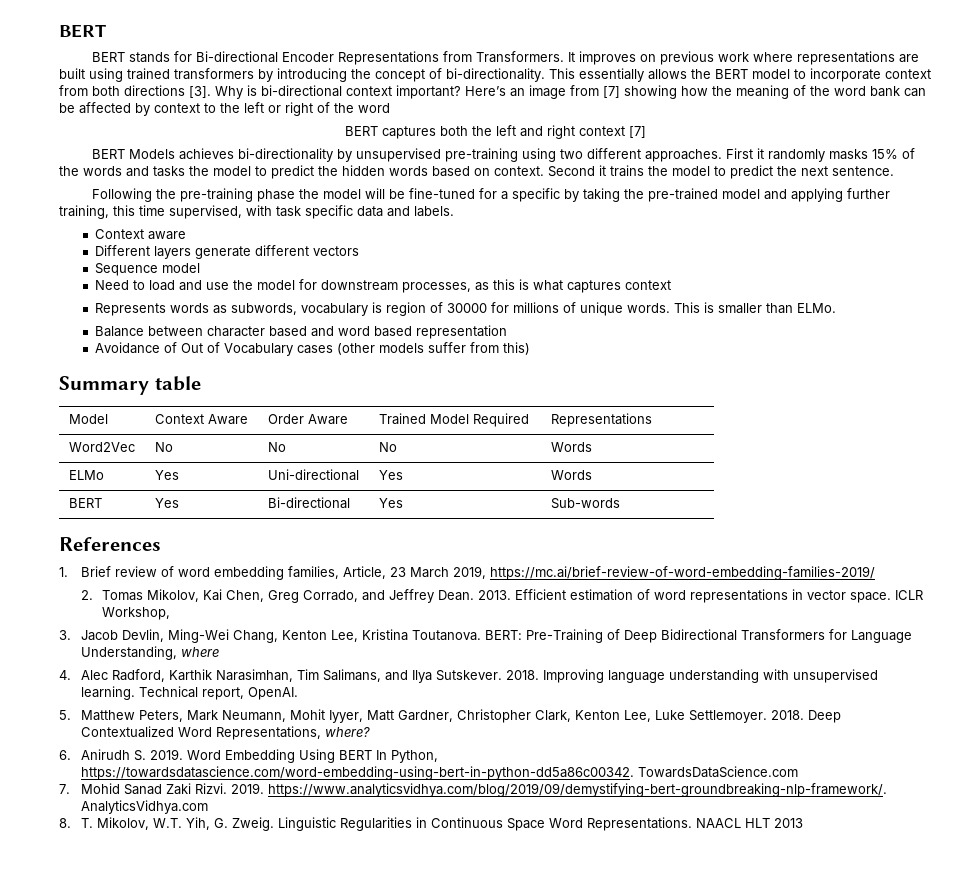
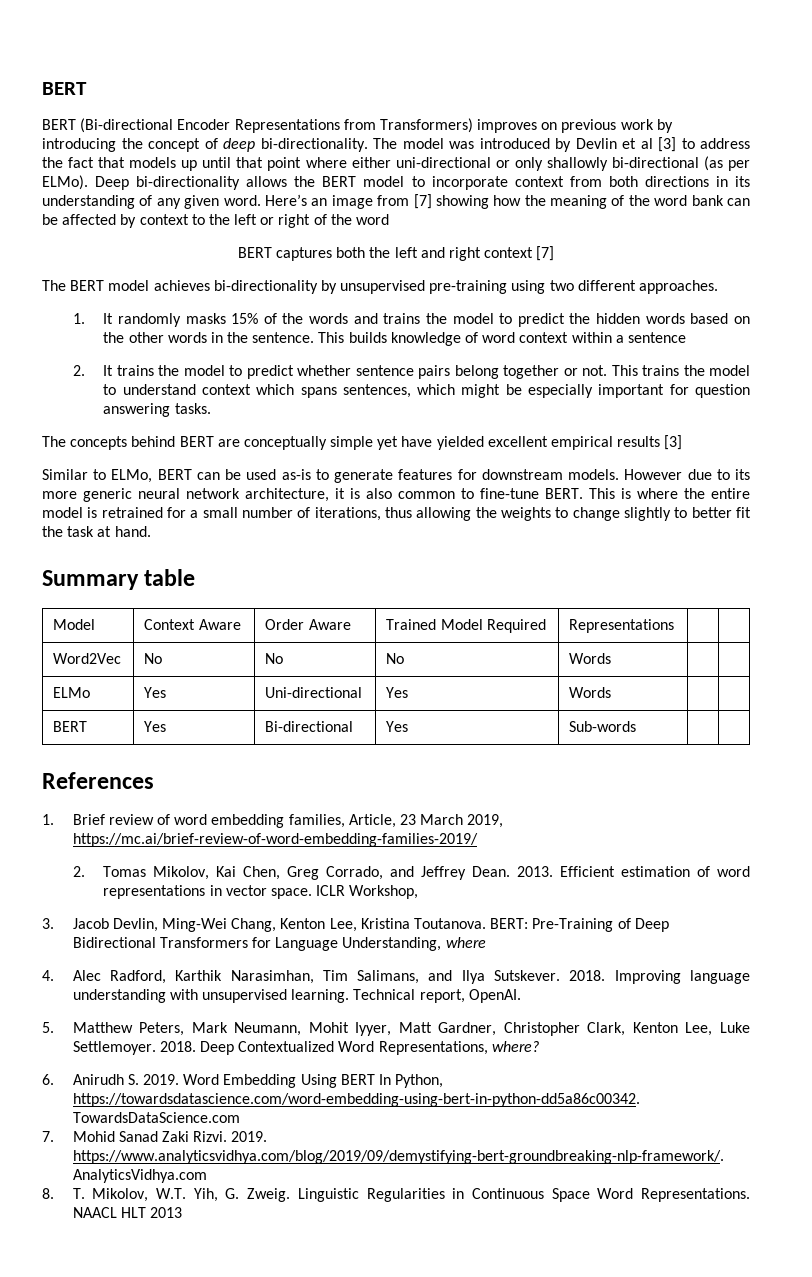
[128,51,278,63] stands for Bi-directional -> [80,118,174,133] (Bi-directional
[475,51,575,63] Transformers. It -> [379,118,473,133] Transformers)
[752,51,919,65] [59,68,254,82] where representations are built using trained transformers -> (654, 124) none
[446,68,644,82] bi-directionality. This essentially -> [223,137,750,152] [42,156,750,171] [42,175,241,190] deep bi-directionality. The model was introduced by Devlin et al [3] to address the fact that models up until that point where either uni-directional or only shallowly bi-directional (as per ELMo). Deep bi-directionality
[189,85,461,99] [3]. Why is bi-directional context important? -> [715,176,750,187] [42,195,261,209] in its understanding of any given word.
[91,149,175,159] BERT Models -> [42,280,150,291] The BERT model
[725,148,764,159] First it -> [72,313,114,324] // 1. It
[153,166,185,177] tasks -> [383,313,421,324] trains
[494,165,894,179] [91,188,890,202] [59,205,454,219] [95,229,187,240] [95,245,360,259] [95,263,201,276] [95,279,672,293] [95,302,837,316] [95,325,508,339] [95,342,531,356] context. Second it trains the model to predict the next sentence. // Following the pre-training phase the model will be fine-tuned for a specific by taking the pre-trained model and applying further training, this time supervised, with task specific data and labels. // Context aware // Different layers generate different vectors // Sequence model // Need to load and use the model for downstream processes, as this is what captures context // Represents words as subwords, vocabulary is region of 30000 for millions of unique words. This is smaller than ELMo. // Balance between character based and word based representation // Avoidance of Out of Vocabulary cases (other models suffer from this) -> [103,332,686,346] [72,365,751,379] [103,384,751,398] [103,403,211,417] [42,435,683,450] [42,469,751,483] [42,488,750,502] [42,507,752,521] [42,526,151,537] the other words in the sentence. This builds knowledge of word context within a sentence // 2. It trains the model to predict whether sentence pairs belong together or not. This trains the model to understand context which spans sentences, which might be especially important for question answering tasks. // The concepts behind BERT are conceptually simple yet have yielded excellent empirical results [3] // Similar to ELMo, BERT can be used as-is to generate features for downstream models. However due to its more generic neural network architecture, it is also common to fine-tune BERT. This is where the entire model is retrained for a small number of iterations, thus allowing the weights to change slightly to better fit the task at hand.

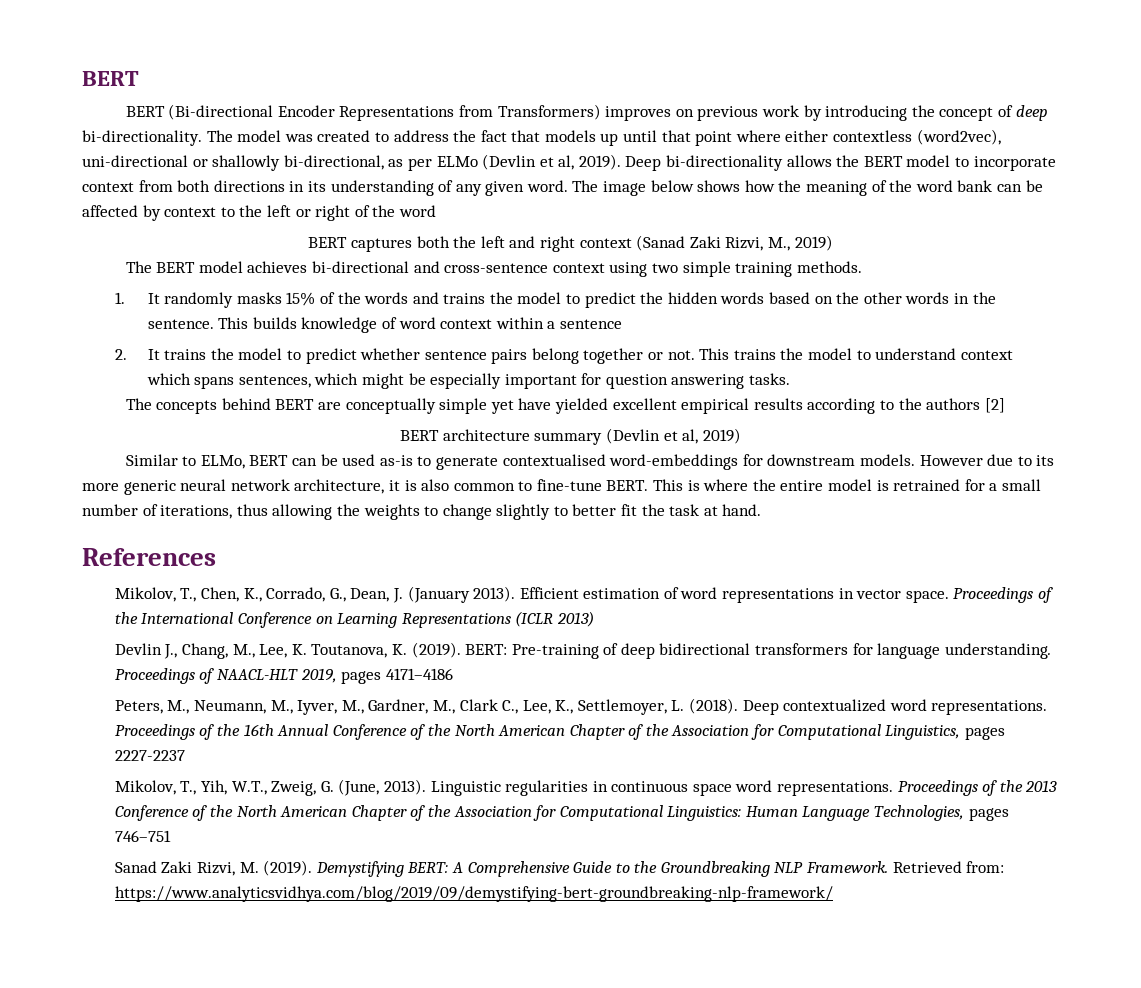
[479,137,676,152] introduced by Devlin et al [3] -> [317,130,371,142] created
[395,156,750,171] [42,175,88,190] uni-directional or only shallowly bi-directional (as per ELMo). -> [833,129,1001,145] [82,154,621,171] contextless (word2vec), uni-directional or shallowly bi-directional, as per ELMo (Devlin et al, 2019).
[264,194,489,209] Here’s an image from [7] showing -> [572,180,741,196] The image below shows
[536,246,555,261] [7] -> [636,235,833,251] (Sanad Zaki Rizvi, M., 2019)
[213,280,719,294] bi-directionality by unsupervised pre-training using two different approaches. -> [312,261,862,277] bi-directional and cross-sentence context using two simple training methods.
[664,435,683,450] [3] -> [807,398,1005,414] [400,428,741,445] according to the authors [2] // BERT architecture summary (Devlin et al, 2019)
[398,469,453,480] features -> [502,454,739,470] contextualised word-embeddings
[42,569,196,590] [53,619,96,630] [144,619,241,630] [265,619,351,630] [386,619,546,633] [569,619,675,633] [53,653,122,664] [144,653,163,664] [265,653,284,664] [386,653,405,664] [569,653,612,664] [53,687,91,698] [144,687,167,698] [265,687,363,698] [386,687,409,698] [569,687,612,698] [53,721,88,732] [144,721,167,732] [265,721,354,732] [386,721,409,732] [569,721,637,732] [42,772,154,789] [42,814,504,828] [72,833,478,847] [72,866,554,880] Summary table // Model | Context Aware | Order Aware | Trained Model Required | Representations | | // Word2Vec | No | No | No | Words | | // ELMo | Yes | Uni-directional | Yes | Words | | // BERT | Yes | Bi-directional | Yes | Sub-words | | // References // 1. Brief review of word embedding families, Article, 23 March 2019, https://mc.ai/brief-review-of-word-embedding-families-2019/ // 2. Tomas Mikolov, Kai Chen, Greg Corrado, and Jeffrey Dean. 2013. -> [82,548,216,566] [114,586,516,603] References // Mikolov, T., Chen, K., Corrado, G., Dean, J. (January 2013).
[316,885,419,899] [42,918,669,932] [72,937,486,951] [42,970,750,984] [72,989,521,1003] [42,1022,750,1036] [72,1041,539,1055] [42,1074,444,1088] [72,1093,640,1107] [72,1112,240,1123] [42,1131,268,1142] [72,1150,724,1164] [72,1169,207,1183] [42,1188,750,1202] [72,1207,183,1218] ICLR Workshop, // 3. Jacob Devlin, Ming-Wei Chang, Kenton Lee, Kristina Toutanova. BERT: Pre-Training of Deep Bidirectional Transformers for Language Understanding, where // 4. Alec Radford, Karthik Narasimhan, Tim Salimans, and Ilya Sutskever. 2018. Improving language understanding with unsupervised learning. Technical report, OpenAI. // 5. Matthew Peters, Mark Neumann, Mohit Iyyer, Matt Gardner, Christopher Clark, Kenton Lee, Luke Settlemoyer. 2018. Deep Contextualized Word Representations, where? // 6. Anirudh S. 2019. Word Embedding Using BERT In Python, https://towardsdatascience.com/word-embedding-using-bert-in-python-dd5a86c00342. TowardsDataScience.com // 7. Mohid Sanad Zaki Rizvi. 2019. https://www.analyticsvidhya.com/blog/2019/09/demystifying-bert-groundbreaking-nlp-framework/. AnalyticsVidhya.com // 8. T. Mikolov, W.T. Yih, G. Zweig. Linguistic Regularities in Continuous Space Word Representations. NAACL HLT 2013 -> [953,587,1053,603] [114,611,594,628] [114,642,1051,659] [114,668,453,684] [114,698,1048,715] [114,724,1005,740] [114,750,185,761] [114,779,1058,796] [114,805,1009,821] [114,830,171,842] [114,860,1005,877] [114,886,833,902] Proceedings of the International Conference on Learning Representations (ICLR 2013) // Devlin J., Chang, M., Lee, K. Toutanova, K. (2019). BERT: Pre-training of deep bidirectional transformers for language understanding. Proceedings of NAACL-HLT 2019, pages 4171–4186 // Peters, M., Neumann, M., Iyver, M., Gardner, M., Clark C., Lee, K., Settlemoyer, L. (2018). Deep contextualized word representations. Proceedings of the 16th Annual Conference of the North American Chapter of the Association for Computational Linguistics, pages 2227-2237 // Mikolov, T., Yih, W.T., Zweig, G. (June, 2013). Linguistic regularities in continuous space word representations. Proceedings of the 2013 Conference of the North American Chapter of the Association for Computational Linguistics: Human Language Technologies, pages 746–751 // Sanad Zaki Rizvi, M. (2019). Demystifying BERT: A Comprehensive Guide to the Groundbreaking NLP Framework. Retrieved from: https://www.analyticsvidhya.com/blog/2019/09/demystifying-bert-groundbreaking-nlp-framework/

